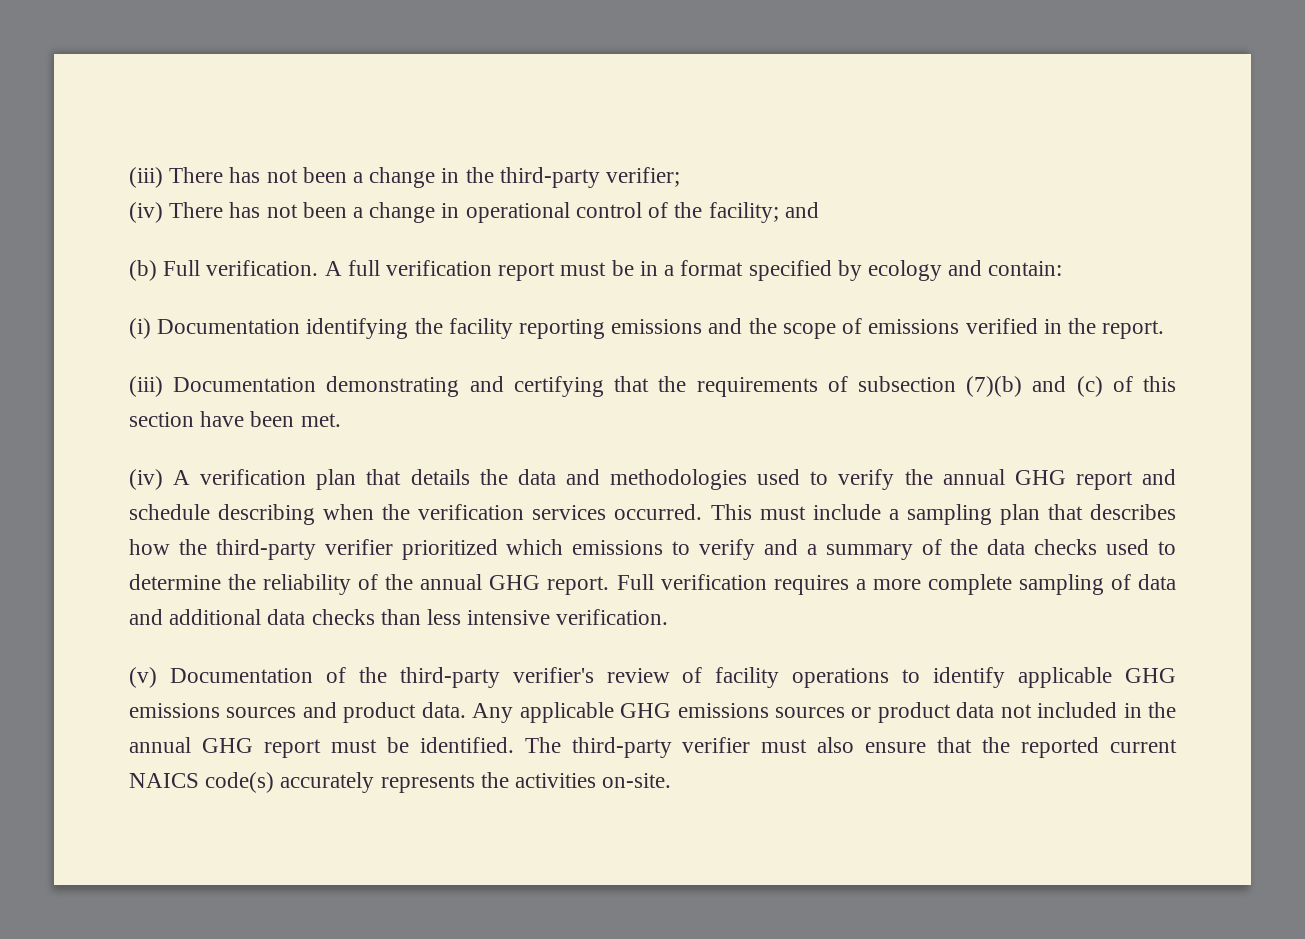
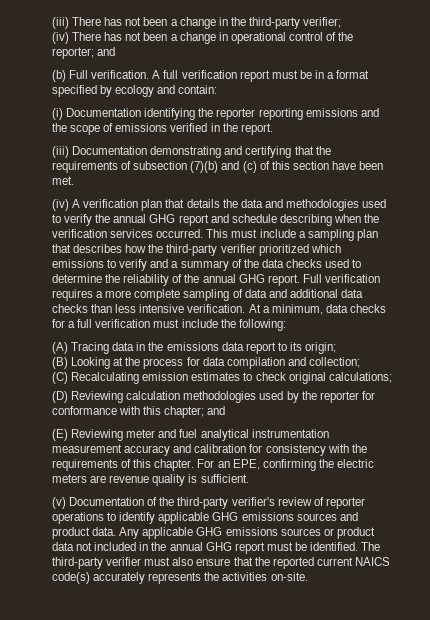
[708,202,779,223] facility; -> [52,47,94,59] reporter;
[448,318,513,339] facility -> [216,108,256,120] reporter
(669, 617) none -> [248,304,386,315] [52,319,286,331] [52,342,337,354] [52,357,360,369] [52,372,392,384] [52,391,375,403] [52,406,226,418] [52,429,329,441] [52,444,367,456] [52,459,374,471] [52,474,249,486] At a minimum, data checks for a full verification must include the following: // (A) Tracing data in the emissions data report to its origin; // (B) Looking at the process for data compilation and collection; // (C) Recalculating emission estimates to check original calculations; // (D) Reviewing calculation methodologies used by the reporter for conformance with this chapter; and // (E) Reviewing meter and fuel analytical instrumentation measurement accuracy and calibration for consistency with the requirements of this chapter. For an EPE, confirming the electric meters are revenue quality is sufficient.
[715,667,780,688] facility -> [325,497,365,509] reporter

